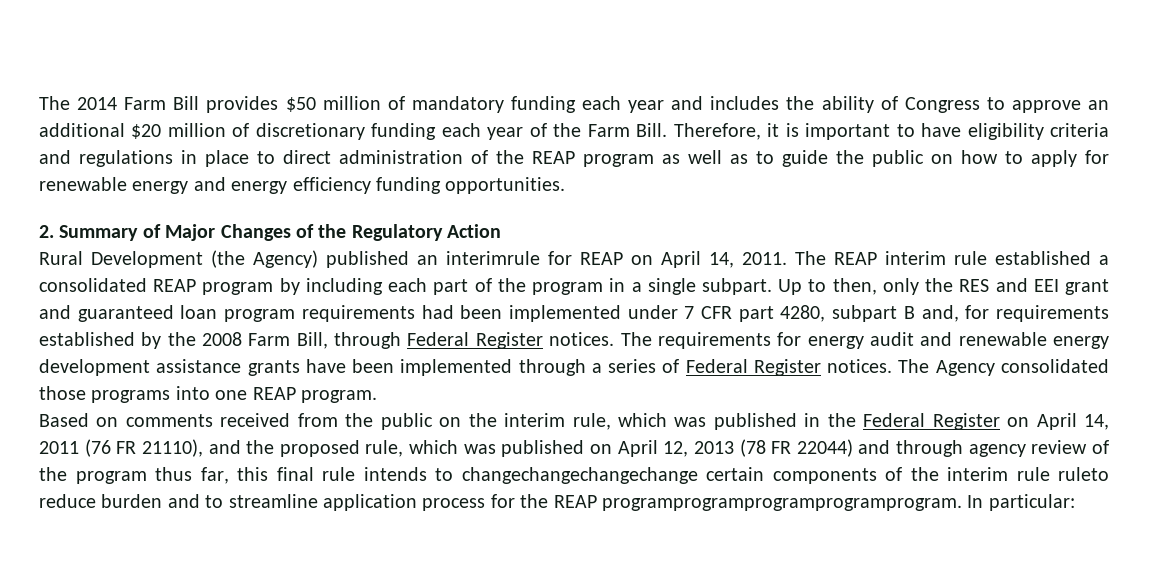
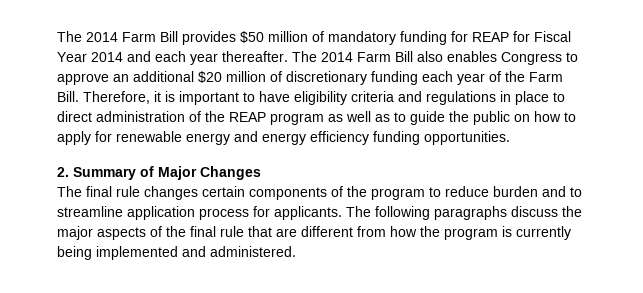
[582,96,898,113] each year and includes the ability of -> [451,31,571,42] [57,51,497,65] for REAP for Fiscal Year 2014 and each year thereafter. The 2014 Farm Bill also enables
[296,224,502,241] [39,250,1109,268] [39,278,1110,295] [39,305,1110,322] [39,332,1110,349] [39,359,1109,376] [39,386,377,403] [39,413,1110,430] [39,439,1109,457] [39,467,698,484] of the Regulatory Action // Rural Development (the Agency) published an interimrule for REAP on April 14, 2011. The REAP interim rule established a consolidated REAP program by including each part of the program in a single subpart. Up to then, only the RES and EEI grant and guaranteed loan program requirements had been implemented under 7 CFR part 4280, subpart B and, for requirements established by the 2008 Farm Bill, through Federal Register notices. The requirements for energy audit and renewable energy development assistance grants have been implemented through a series of Federal Register notices. The Agency consolidated those programs into one REAP program. // Based on comments received from the public on the interim rule, which was published in the Federal Register on April 14, 2011 (76 FR 21110), and the proposed rule, which was published on April 12, 2013 (78 FR 22044) and through agency review of the program thus far, this final rule intends to changechangechangechange -> [57,186,198,200] // The final rule changes
[947,467,1109,481] interim rule ruleto -> [371,187,441,200] program to
[520,494,1075,511] the REAP programprogramprogramprogramprogram. In particular: -> [274,206,582,220] [57,226,571,240] [57,246,296,260] applicants. The following paragraphs discuss the major aspects of the final rule that are different from how the program is currently being implemented and administered.

